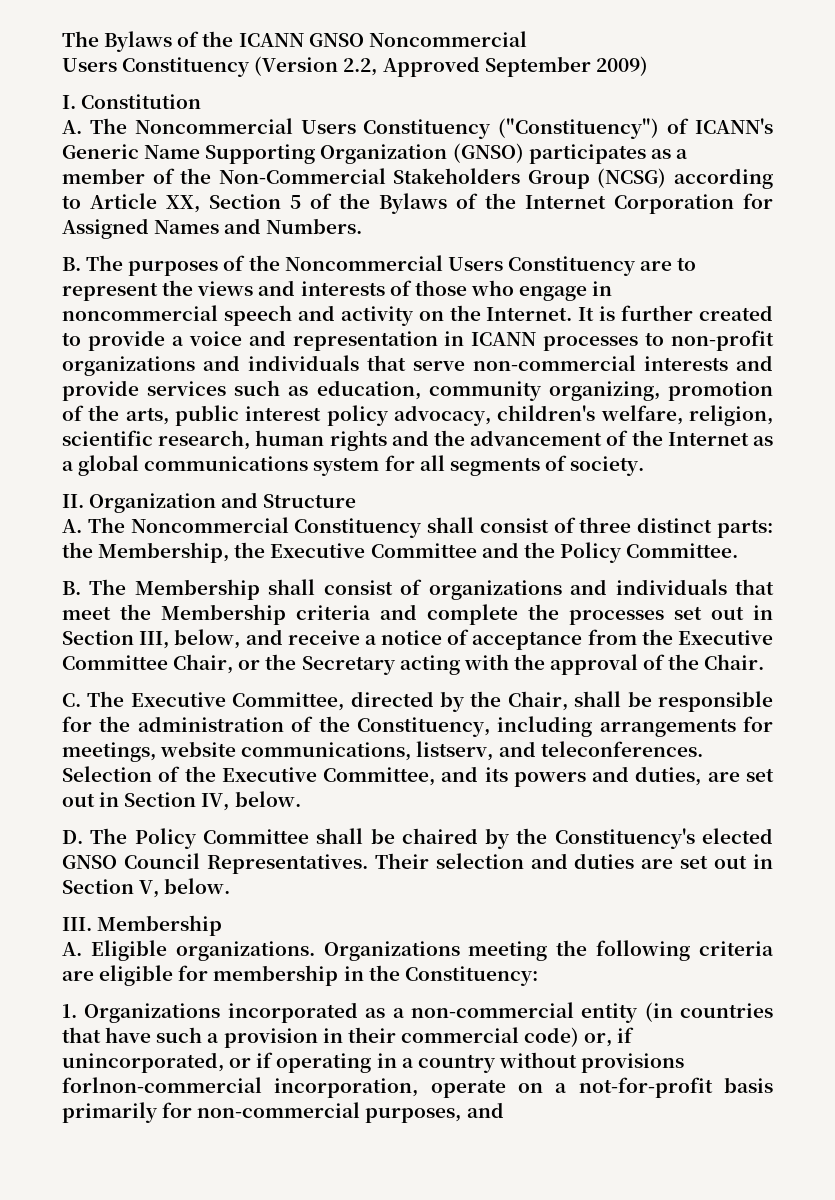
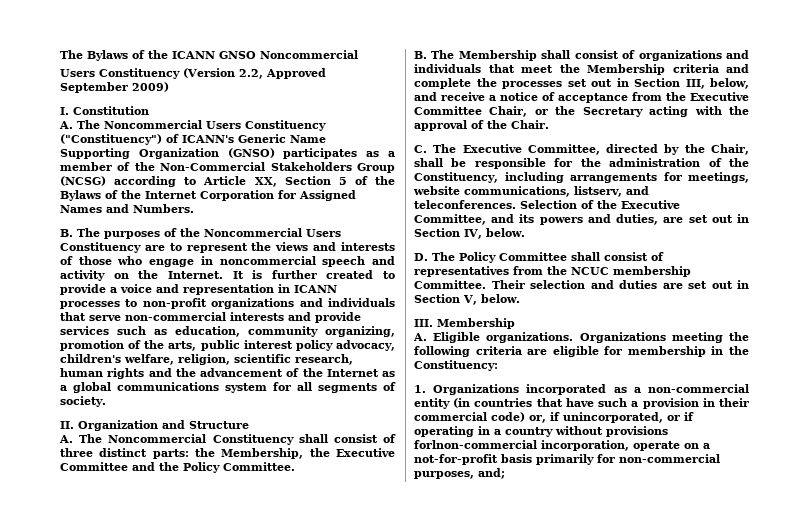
[370,828,773,849] [62,853,368,874] be chaired by the Constituency's elected GNSO Council Representatives. -> [604,252,664,261] [414,266,691,277] [414,280,486,289] consist of representatives from the NCUC membership Committee.
[466,1102,504,1118] and -> [478,468,505,479] and;

